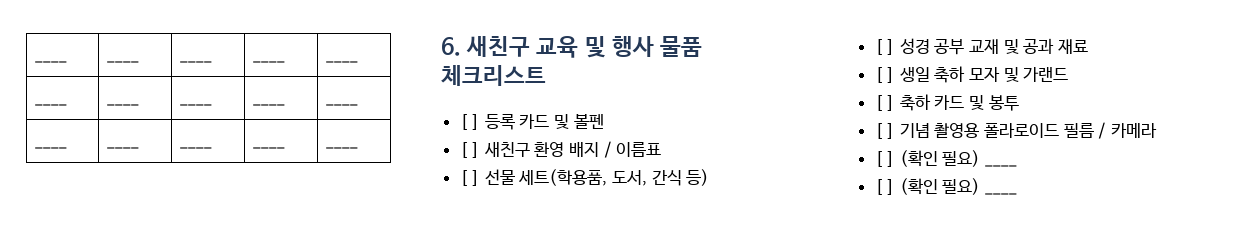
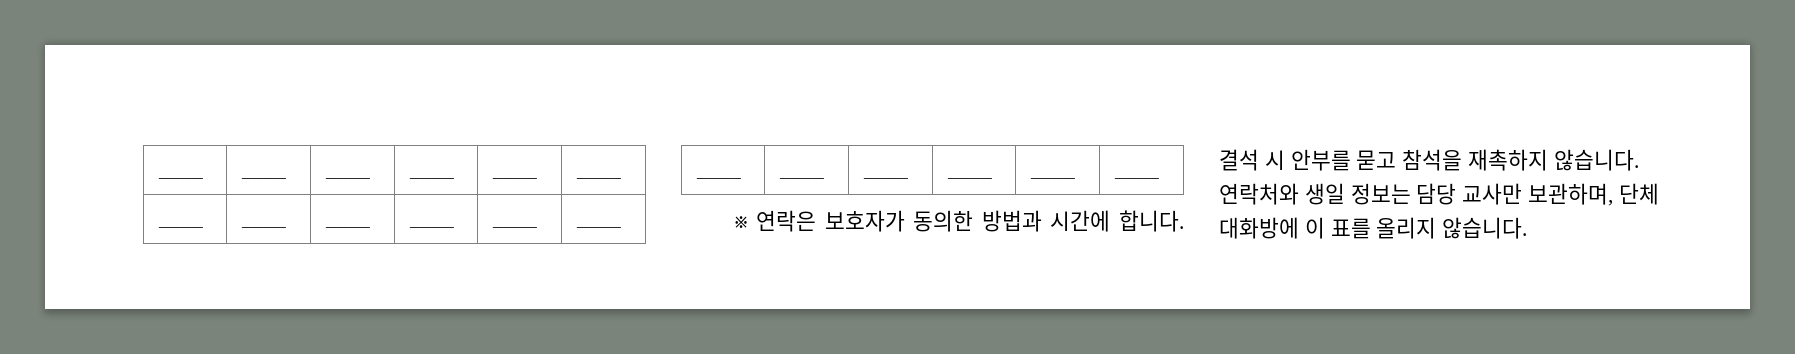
[34,60,67,63] [106,60,139,63] [179,60,212,63] [252,60,285,63] [325,60,358,63] [34,103,67,106] [106,103,139,106] [179,103,212,106] [252,103,285,106] [325,103,358,106] [34,146,67,149] [106,146,139,149] [179,146,212,149] [252,146,285,149] [325,146,358,149] [441,36,703,58] [441,65,546,86] [459,114,604,130] [459,141,662,158] [459,169,710,186] [874,38,1088,55] [874,66,1069,83] [874,94,1019,111] [874,122,1157,139] [874,150,1018,167] [874,178,1018,195] ____ | ____ | ____ | ____ | ____ // ____ | ____ | ____ | ____ | ____ // ____ | ____ | ____ | ____ | ____ // 6. 새친구 교육 및 행사 물품 체크리스트 // [ ] 등록 카드 및 볼펜 // [ ] 새친구 환영 배지 / 이름표 // [ ] 선물 세트(학용품, 도서, 간식 등) // [ ] 성경 공부 교재 및 공과 재료 // [ ] 생일 축하 모자 및 가랜드 // [ ] 축하 카드 및 봉투 // [ ] 기념 촬영용 폴라로이드 필름 / 카메라 // [ ] (확인 필요) ____ // [ ] (확인 필요) ____ -> [158,176,204,179] [241,176,287,179] [325,176,371,179] [409,176,455,179] [492,176,538,179] [576,176,622,179] [158,225,204,228] [241,225,287,228] [325,225,371,228] [409,225,455,228] [492,225,538,228] [576,225,622,228] [696,176,742,179] [779,176,825,179] [863,176,909,179] [947,176,993,179] [1030,176,1076,179] [1114,176,1160,179] [735,210,1184,232] [1219,149,1639,171] [1219,183,1659,206] [1219,217,1528,239] ____ | ____ | ____ | ____ | ____ | ____ // ____ | ____ | ____ | ____ | ____ | ____ // ____ | ____ | ____ | ____ | ____ | ____ // ※ 연락은 보호자가 동의한 방법과 시간에 합니다. 결석 시 안부를 묻고 참석을 재촉하지 않습니다. 연락처와 생일 정보는 담당 교사만 보관하며, 단체 대화방에 이 표를 올리지 않습니다.

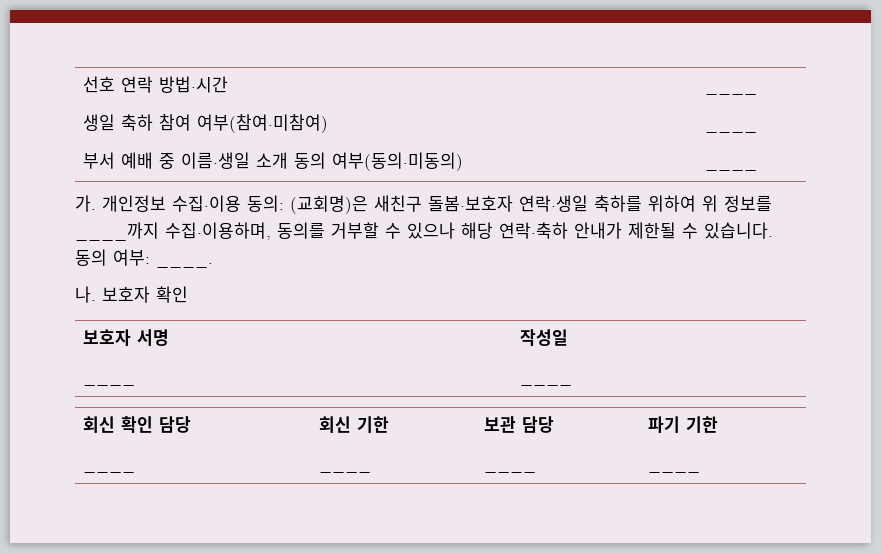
[158,176,204,179] [241,176,287,179] [325,176,371,179] [409,176,455,179] [492,176,538,179] [576,176,622,179] [158,225,204,228] [241,225,287,228] [325,225,371,228] [409,225,455,228] [492,225,538,228] [576,225,622,228] [696,176,742,179] [779,176,825,179] [863,176,909,179] [947,176,993,179] [1030,176,1076,179] [1114,176,1160,179] [735,210,1184,232] [1219,149,1639,171] [1219,183,1659,206] [1219,217,1528,239] ____ | ____ | ____ | ____ | ____ | ____ // ____ | ____ | ____ | ____ | ____ | ____ // ____ | ____ | ____ | ____ | ____ | ____ // ※ 연락은 보호자가 동의한 방법과 시간에 합니다. 결석 시 안부를 묻고 참석을 재촉하지 않습니다. 연락처와 생일 정보는 담당 교사만 보관하며, 단체 대화방에 이 표를 올리지 않습니다. -> [82,76,228,93] [704,91,757,95] [82,114,328,133] [704,129,757,133] [82,152,463,171] [704,167,757,171] [75,195,772,214] [75,222,773,241] [75,249,213,268] [75,286,188,303] [82,329,169,346] [519,329,568,346] [82,382,135,386] [519,382,572,386] [82,416,191,433] [318,416,389,433] [483,416,554,433] [647,416,718,433] [82,469,135,473] [318,469,371,473] [483,469,536,473] [647,469,700,473] 선호 연락 방법·시간 | ____ // 생일 축하 참여 여부(참여·미참여) | ____ // 부서 예배 중 이름·생일 소개 동의 여부(동의·미동의) | ____ // 가. 개인정보 수집·이용 동의: (교회명)은 새친구 돌봄·보호자 연락·생일 축하를 위하여 위 정보를 ____까지 수집·이용하며, 동의를 거부할 수 있으나 해당 연락·축하 안내가 제한될 수 있습니다. 동의 여부: ____. // 나. 보호자 확인 // 보호자 서명 | 작성일 // ____ | ____ // 회신 확인 담당 | 회신 기한 | 보관 담당 | 파기 기한 // ____ | ____ | ____ | ____

